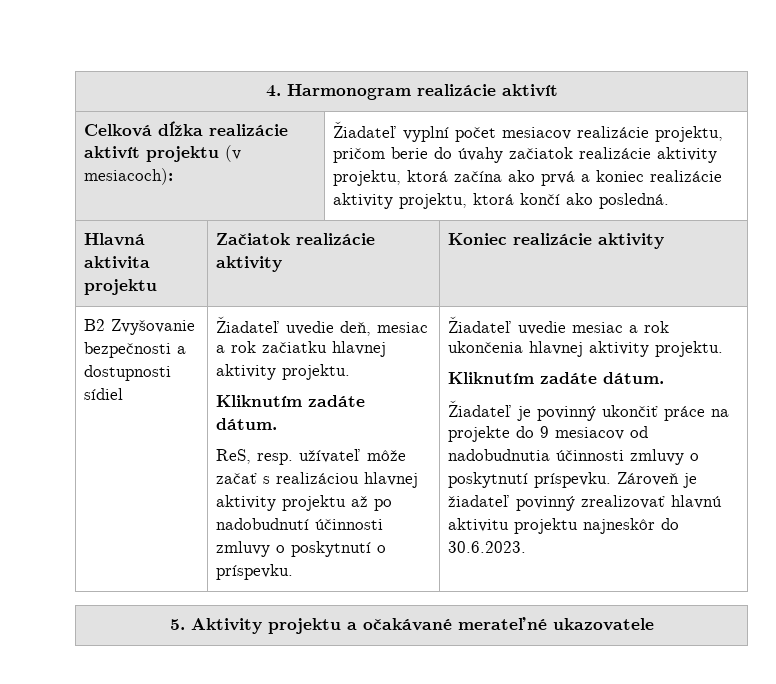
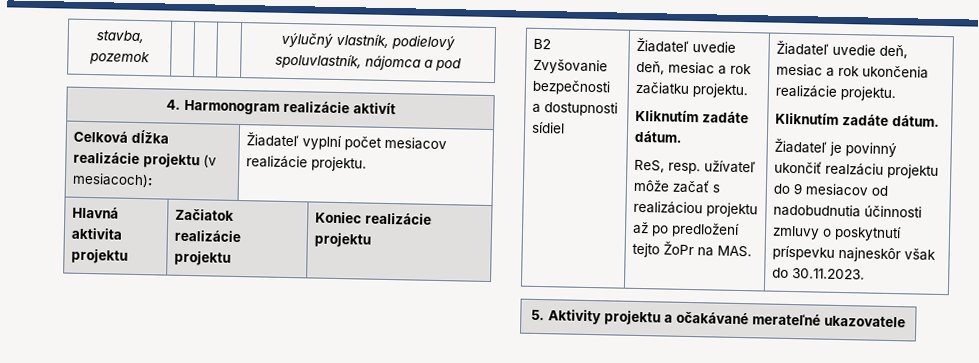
(265, 91) none -> [95,30,144,44] [89,51,150,66] [281,32,455,51] [275,53,462,72] stavba, pozemok | | | | výlučný vlastník, podielový spoluvlastník, nájomca a pod //
[83,146,140,159] aktivít -> (141, 158) none
[654,126,723,142] [332,147,717,163] [332,170,722,186] [332,193,669,209] projektu, pričom berie do úvahy začiatok realizácie aktivity projektu, ktorá začína ako prvá a koniec realizácie aktivity projektu, ktorá končí ako posledná. -> [311,156,368,172] projektu.
[215,256,282,272] aktivity -> [174,250,232,266] projektu
[597,233,664,249] aktivity -> [314,232,372,248] projektu
[331,341,386,357] [215,364,276,380] hlavnej aktivity -> (690, 88) none
[363,472,418,488] [215,495,276,511] hlavnej aktivity -> (704, 207) none
[215,518,383,530] [215,541,386,557] [215,564,293,580] [447,316,566,335] nadobudnutí účinnosti zmluvy o poskytnutí o príspevku. | Žiadateľ uvedie -> [671,222,741,238] [632,241,753,258] [776,40,909,59] predložení tejto ŽoPr na MAS. | Žiadateľ uvedie deň,
[528,341,649,357] hlavnej aktivity -> [775,84,838,98] realizácie
[663,406,729,421] [447,426,510,442] práce na projekte -> [825,162,940,179] realzáciu projektu
[533,472,697,488] [447,495,722,511] [447,518,679,534] [447,541,526,553] príspevku. Zároveň je žiadateľ povinný zrealizovať hlavnú aktivitu projektu najneskôr do 30.6.2023. -> [772,245,937,263] [772,267,866,280] príspevku najneskôr však do 30.11.2023.

